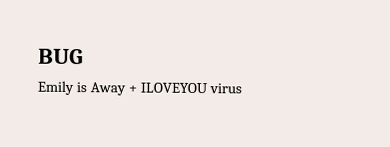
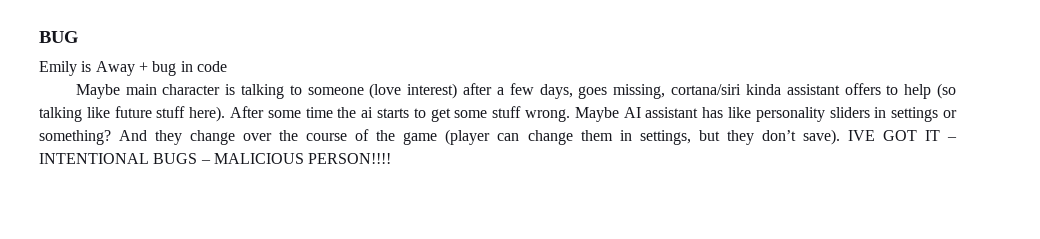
[139,82,242,94] ILOVEYOU virus -> [152,61,227,76] [75,83,957,99] [39,106,957,122] [39,129,958,145] [39,153,392,164] bug in code // Maybe main character is talking to someone (love interest) after a few days, goes missing, cortana/siri kinda assistant offers to help (so talking like future stuff here). After some time the ai starts to get some stuff wrong. Maybe AI assistant has like personality sliders in settings or something? And they change over the course of the game (player can change them in settings, but they don’t save). IVE GOT IT – INTENTIONAL BUGS – MALICIOUS PERSON!!!!

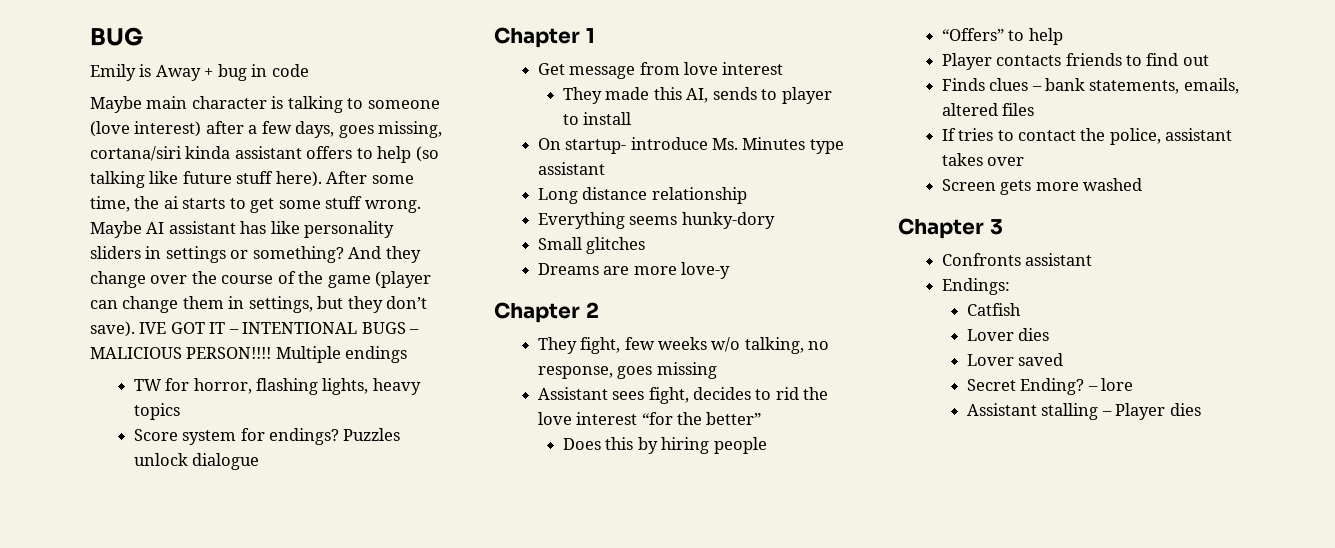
[305,107,333,118] time -> [90,196,130,212] time,
(392, 158) none -> [275,346,408,363] [133,378,421,395] [133,403,180,420] [133,428,401,445] [133,453,260,470] [494,27,595,48] [537,62,784,79] [563,87,832,104] [563,112,632,125] [537,137,844,154] [537,162,605,175] [537,187,747,204] [537,212,775,229] [537,237,646,254] [537,262,730,279] [494,302,599,323] [537,337,830,354] [537,362,717,379] [537,387,829,404] [537,412,762,425] [563,437,767,454] [941,28,1063,45] [941,53,1209,70] [941,78,1239,94] [941,103,1035,116] [941,128,1233,145] [941,153,1025,166] [941,178,1142,195] [898,218,1003,239] [941,253,1093,266] [941,278,1010,295] [967,303,1022,316] [967,328,1050,341] [967,353,1064,366] [967,378,1134,395] [967,403,1201,420] Multiple endings // TW for horror, flashing lights, heavy topics // Score system for endings? Puzzles unlock dialogue // Chapter 1 // Get message from love interest // They made this AI, sends to player to install // On startup- introduce Ms. Minutes type assistant // Long distance relationship // Everything seems hunky-dory // Small glitches // Dreams are more love-y // Chapter 2 // They fight, few weeks w/o talking, no response, goes missing // Assistant sees fight, decides to rid the love interest “for the better” // Does this by hiring people // “Offers” to help // Player contacts friends to find out // Finds clues – bank statements, emails, altered files // If tries to contact the police, assistant takes over // Screen gets more washed // Chapter 3 // Confronts assistant // Endings: // Catfish // Lover dies // Lover saved // Secret Ending? – lore // Assistant stalling – Player dies

